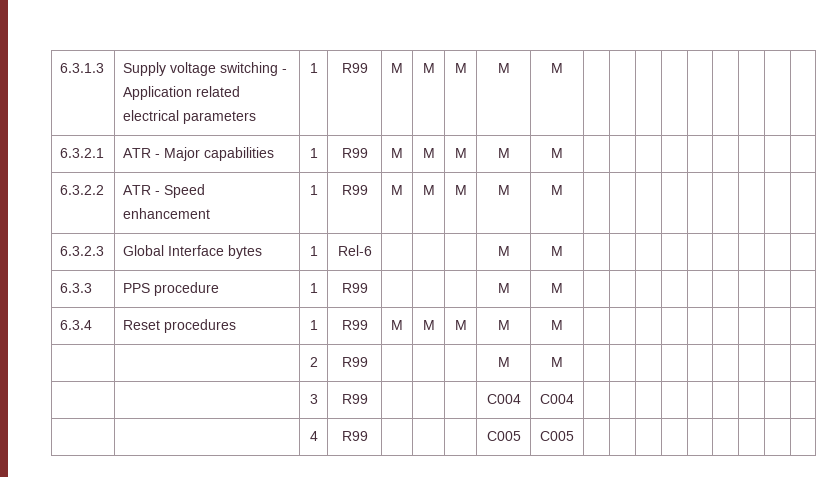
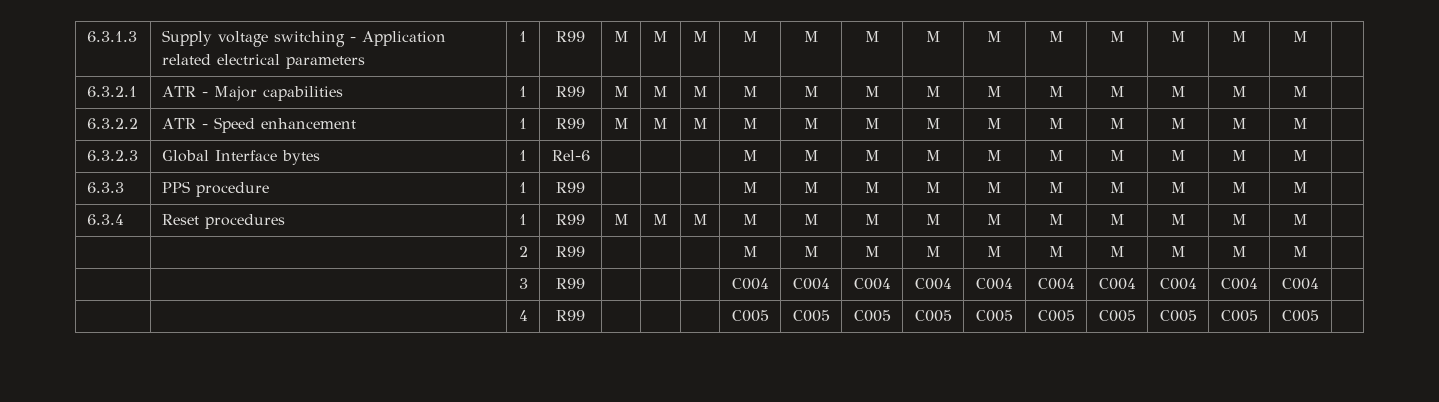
(563, 68) | | | | | | | -> [864,31,880,42] [925,31,941,42] [987,31,1002,42] [1048,31,1064,42] [1109,31,1125,42] [1170,31,1186,42] [1231,31,1247,42] [1293,31,1308,42] M | M | M | M | M | M | M | M
(563, 153) | | | | | | | -> [864,86,880,97] [925,86,941,97] [987,86,1002,97] [1048,86,1064,97] [1109,86,1125,97] [1170,86,1186,97] [1231,86,1247,97] [1293,86,1308,97] M | M | M | M | M | M | M | M
(563, 190) | | | | | | | -> [864,118,880,129] [925,118,941,129] [987,118,1002,129] [1048,118,1064,129] [1109,118,1125,129] [1170,118,1186,129] [1231,118,1247,129] [1293,118,1308,129] M | M | M | M | M | M | M | M
(563, 251) | | | | | | | -> [864,150,880,161] [925,150,941,161] [987,150,1002,161] [1048,150,1064,161] [1109,150,1125,161] [1170,150,1186,161] [1231,150,1247,161] [1293,150,1308,161] M | M | M | M | M | M | M | M
(563, 288) | | | | | | | -> [864,182,880,193] [925,182,941,193] [987,182,1002,193] [1048,182,1064,193] [1109,182,1125,193] [1170,182,1186,193] [1231,182,1247,193] [1293,182,1308,193] M | M | M | M | M | M | M | M
[309,357,318,367] [341,357,368,367] [497,357,510,367] [551,357,563,367] [309,394,318,404] [341,394,368,404] [486,394,521,404] [540,394,574,404] [309,431,318,441] [341,431,368,441] [486,431,521,441] [540,431,574,441] | | | | | | | | // | | 2 | R99 | | | | M | M | | | | | | | | | // | | 3 | R99 | | | | C004 | C004 | | | | | | | | | // | | 4 | R99 | | | | C005 | C005 | | | | | | | | -> [864,214,880,225] [925,214,941,225] [987,214,1002,225] [1048,214,1064,225] [1109,214,1125,225] [1170,214,1186,225] [1231,214,1247,225] [1293,214,1308,225] [518,246,528,257] [556,246,585,257] [742,246,758,257] [803,246,819,257] [864,246,880,257] [925,246,941,257] [987,246,1002,257] [1048,246,1064,257] [1109,246,1125,257] [1170,246,1186,257] [1231,246,1247,257] [1293,246,1308,257] [518,278,528,289] [556,278,585,289] [731,278,769,290] [792,278,830,290] [853,278,891,290] [914,278,952,290] [976,278,1013,290] [1037,278,1075,290] [1098,278,1136,290] [1159,278,1197,290] [1220,278,1258,290] [1282,278,1319,290] [518,310,528,321] [556,310,585,321] [731,310,769,322] [792,310,830,322] [853,310,891,322] [914,310,952,322] [976,310,1013,322] [1037,310,1075,322] [1098,310,1136,322] [1159,310,1197,322] [1220,310,1258,322] [1282,310,1319,322] M | M | M | M | M | M | M | M | // | | 2 | R99 | | | | M | M | M | M | M | M | M | M | M | M | // | | 3 | R99 | | | | C004 | C004 | C004 | C004 | C004 | C004 | C004 | C004 | C004 | C004 | // | | 4 | R99 | | | | C005 | C005 | C005 | C005 | C005 | C005 | C005 | C005 | C005 | C005

